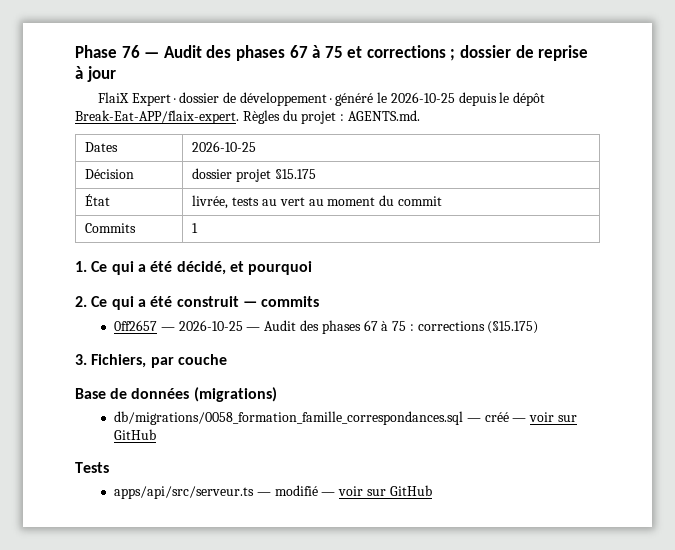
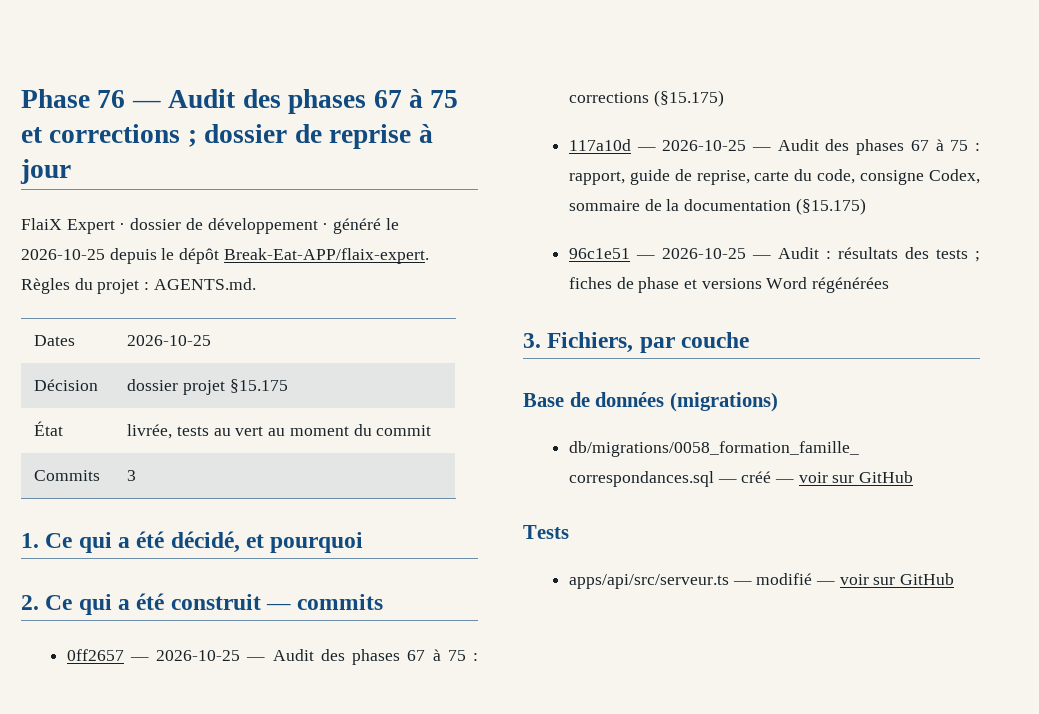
[192,223,199,233] 1 -> [127,470,137,481] 3
(539, 327) none -> [568,139,980,155] [568,169,980,185] [568,198,866,215] [568,247,980,262] [568,277,890,293] // 117a10d — 2026-10-25 — Audit des phases 67 à 75 : rapport, guide de reprise, carte du code, consigne Codex, sommaire de la documentation (§15.175) // 96c1e51 — 2026-10-25 — Audit : résultats des tests ; fiches de phase et versions Word régénérées

